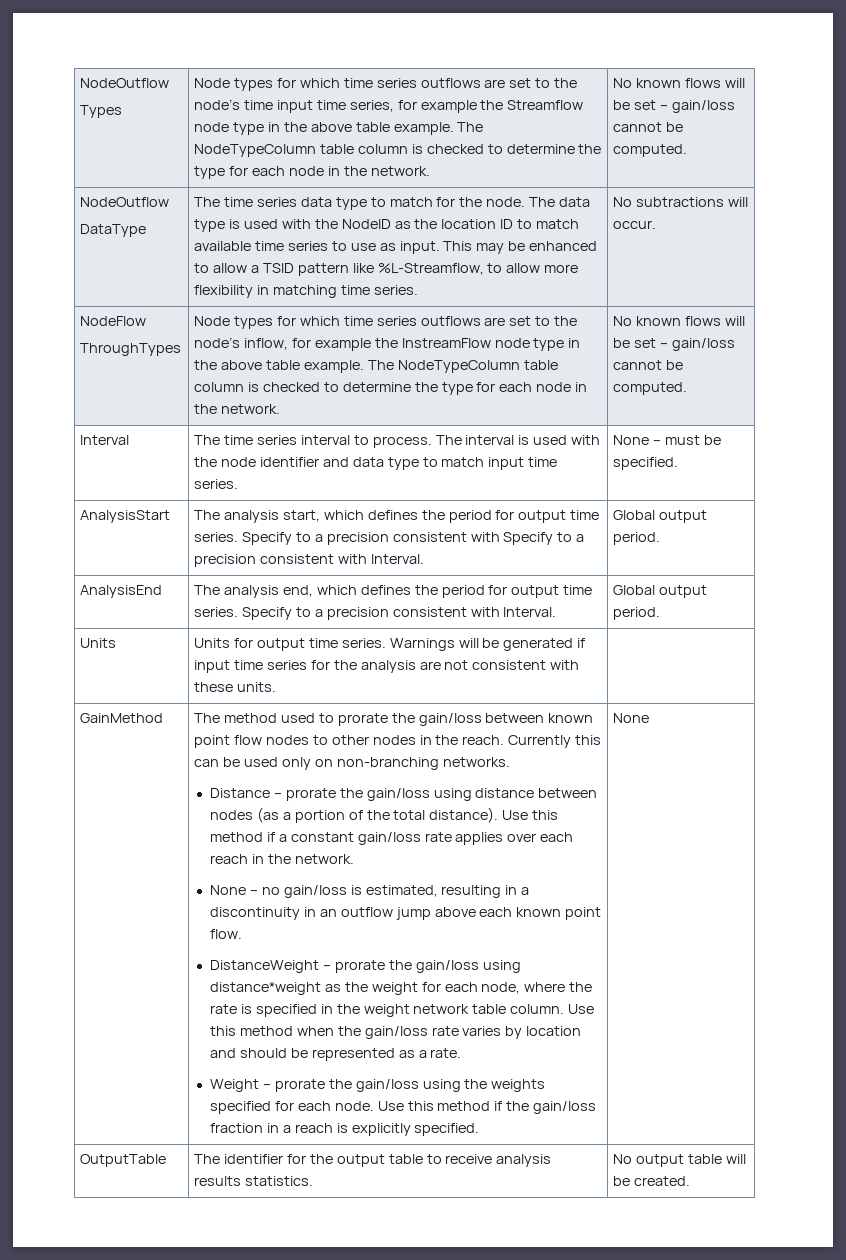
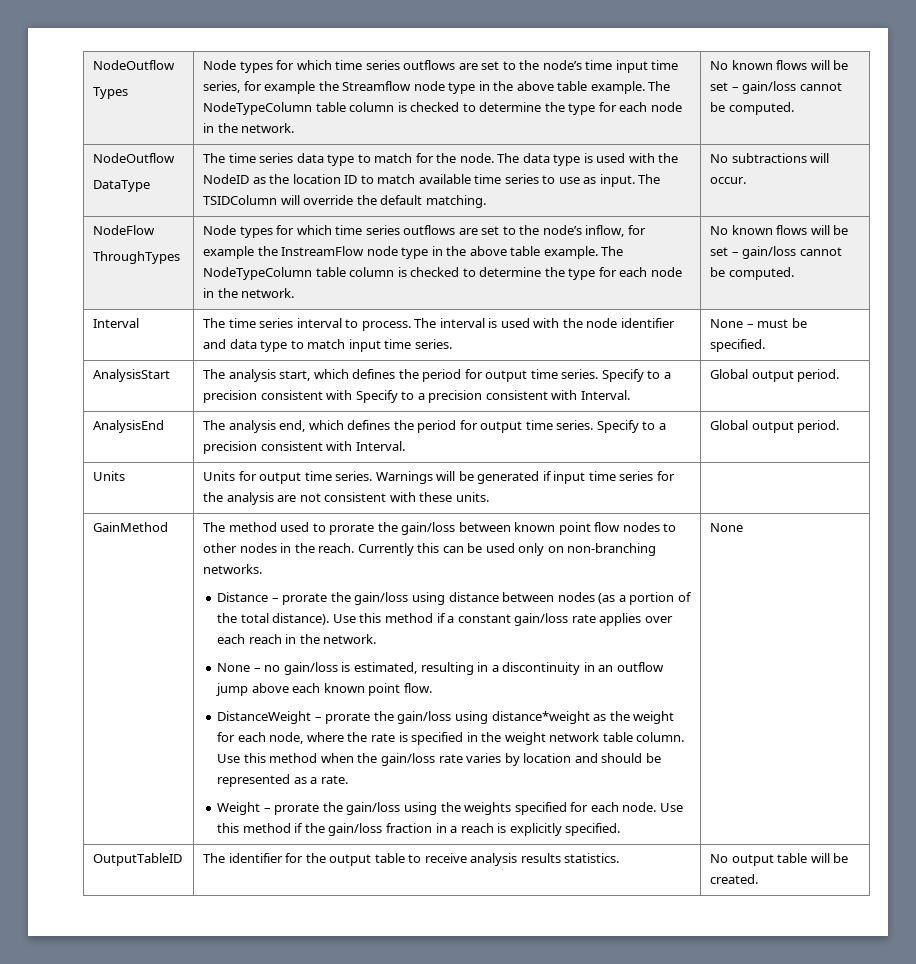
[443,241,598,254] [194,263,579,276] [194,285,418,298] This may be enhanced to allow a TSID pattern like %L-Streamflow, to allow more flexibility in matching time series. -> [638,174,661,184] [203,195,486,208] The TSIDColumn will override the default matching.
[80,1154,167,1167] OutputTable -> [93,853,183,866] OutputTableID

